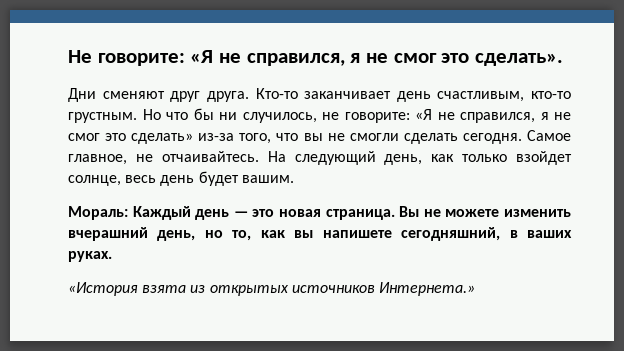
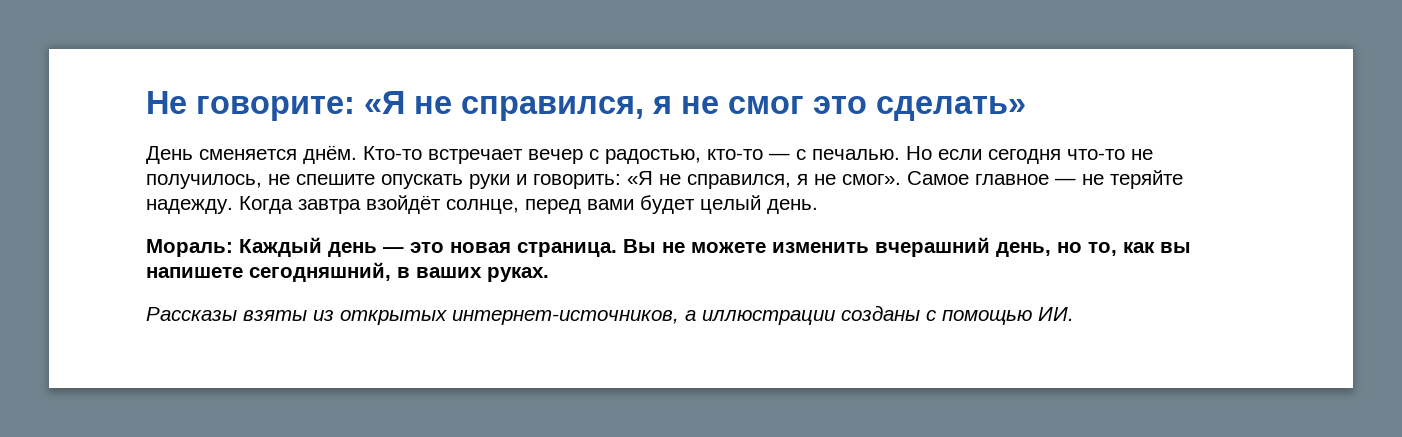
[475,53,564,66] [68,88,571,102] [68,108,571,123] [68,130,571,144] [68,151,572,165] [68,171,294,186] сделать». // Дни сменяют друг друга. Кто-то заканчивает день счастливым, кто-то грустным. Но что бы ни случилось, не говорите: «Я не справился, я не смог это сделать» из-за того, что вы не смогли сделать сегодня. Самое главное, не отчаивайтесь. На следующий день, как только взойдет солнце, весь день будет вашим. -> [876,96,1026,121] [146,145,1153,164] [146,170,1183,189] [146,195,818,214] сделать» // День сменяется днём. Кто-то встречает вечер с радостью, кто-то — с печалью. Но если сегодня что-то не получилось, не спешите опускать руки и говорить: «Я не справился, я не смог». Самое главное — не теряйте надежду. Когда завтра взойдёт солнце, перед вами будет целый день.
[68,282,475,296] «История взята из открытых источников Интернета.» -> [146,305,1074,325] Рассказы взяты из открытых интернет-источников, а иллюстрации созданы с помощью ИИ.

